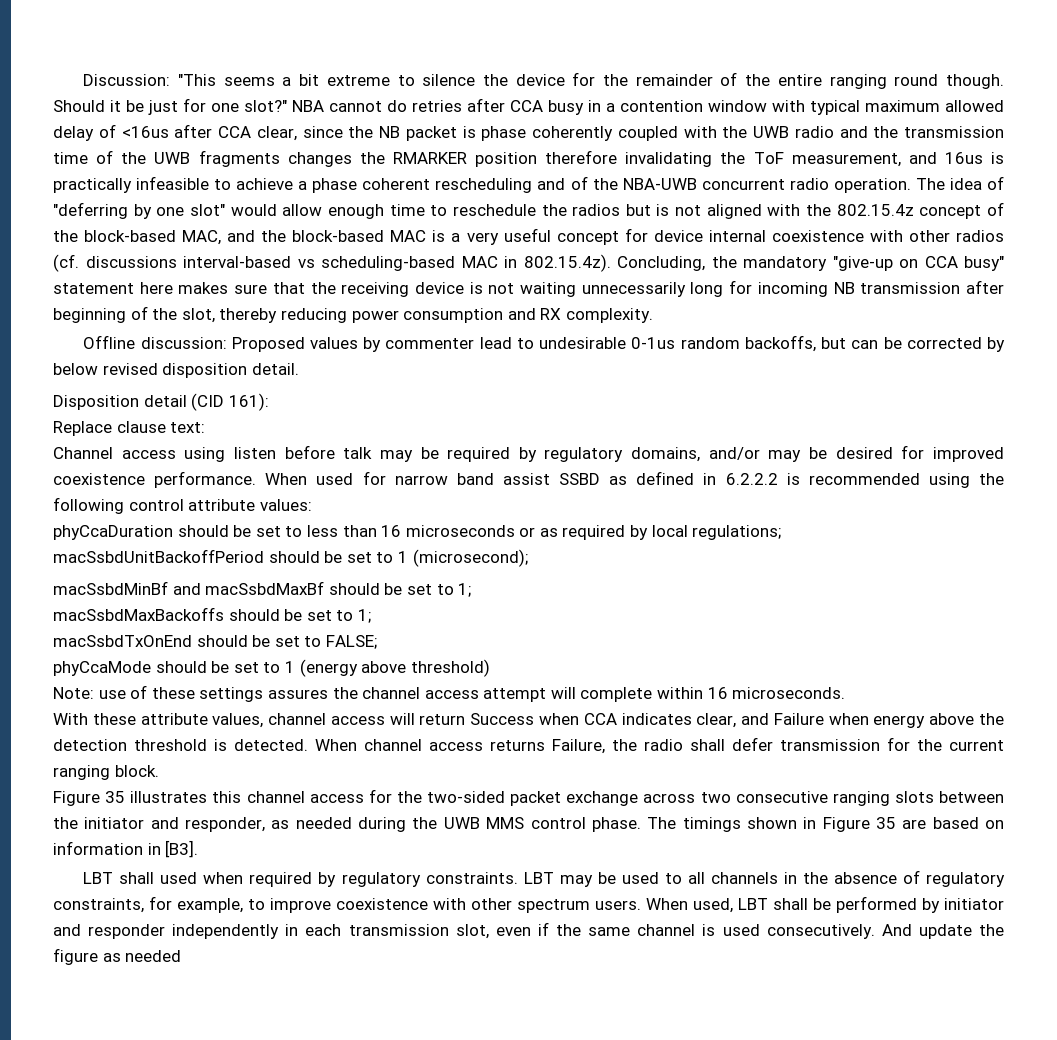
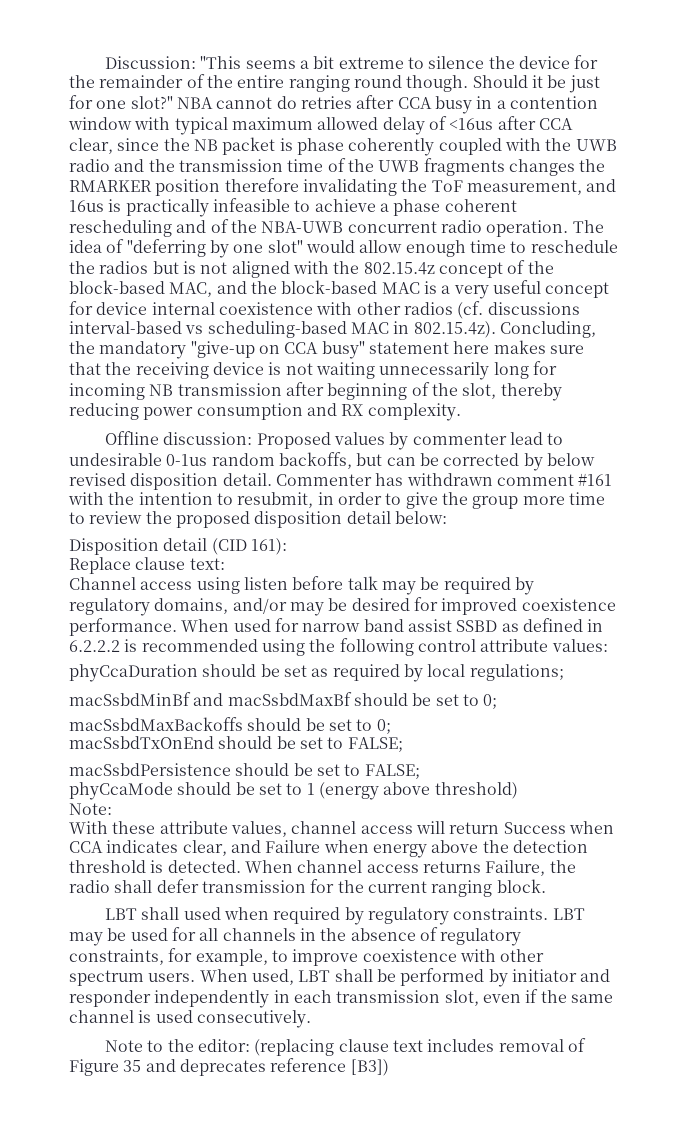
(299, 369) none -> [275,473,613,486] [68,492,605,509] [69,511,447,528] Commenter has withdrawn comment #161 with the intention to resubmit, in order to give the group more time to review the proposed disposition detail below:
[285,525,536,537] to less than 16 microseconds or -> (307, 671) none
[53,549,528,567] // macSsbdUnitBackoffPeriod should be set to 1 (microsecond); -> (564, 672) none
[458,583,472,597] 1; -> [483,694,498,709] 0;
[357,609,371,623] 1; -> [376,719,391,734] 0;
(377, 642) none -> [69,763,420,779] // macSsbdPersistence should be set to FALSE;
[98,685,846,702] use of these settings assures the channel access attempt will complete within 16 microseconds. -> (112, 809) none
[53,789,1004,806] [53,817,1005,832] [53,840,199,858] // Figure 35 illustrates this channel access for the two-sided packet exchange across two consecutive ranging slots between the initiator and responder, as needed during the UWB MMS control phase. The timings shown in Figure 35 are based on information in [B3]. -> (546, 886) none
[664,873,682,884] to -> [171,927,196,941] for
[881,924,1005,939] [53,948,182,965] And update the figure as needed -> [104,1038,586,1056] [69,1058,389,1076] // Note to the editor: (replacing clause text includes removal of Figure 35 and deprecates reference [B3])

